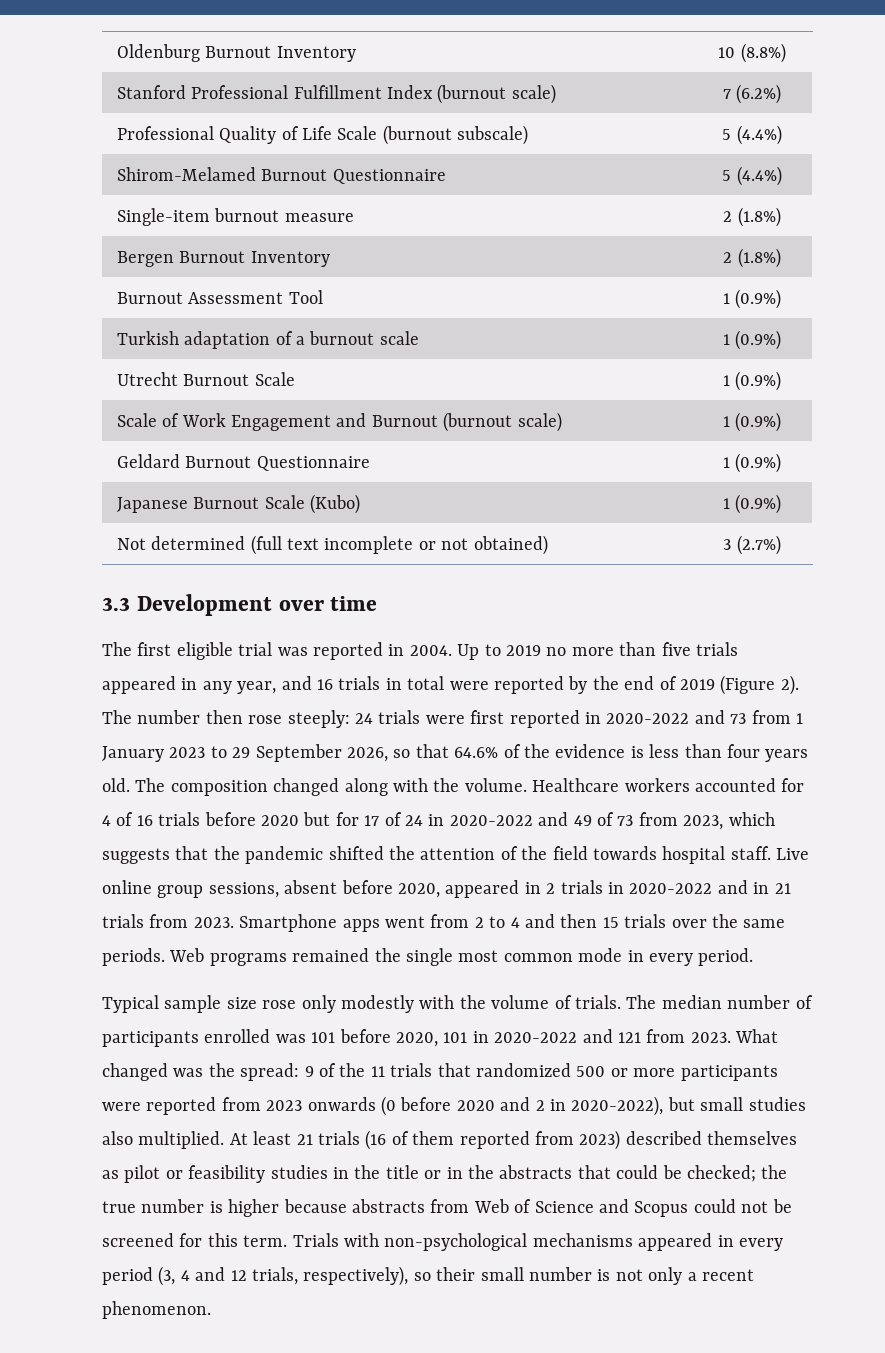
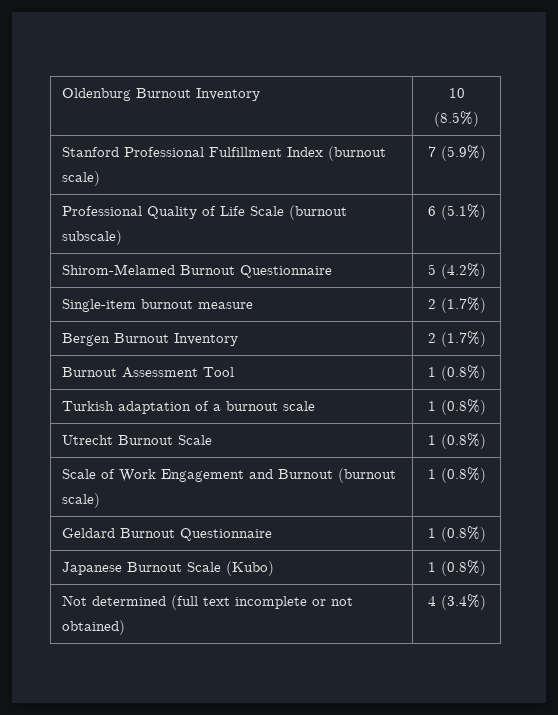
[740,43,786,63] (8.8%) -> [434,111,479,127] (8.5%)
[736,84,782,104] (6.2%) -> [440,145,486,161] (5.9%)
[722,125,782,145] 5 (4.4%) -> [427,204,486,220] 6 (5.1%)
[736,166,782,186] (4.4%) -> [440,263,486,279] (4.2%)
[737,207,781,227] (1.8%) -> [440,297,486,313] (1.7%)
[737,248,781,268] (1.8%) -> [440,331,486,347] (1.7%)
[735,289,782,309] (0.9%) -> [440,365,486,381] (0.8%)
[735,330,782,350] (0.9%) -> [440,399,486,415] (0.8%)
[735,371,782,391] (0.9%) -> [440,433,486,449] (0.8%)
[735,412,782,432] (0.9%) -> [440,467,486,483] (0.8%)
[735,453,782,473] (0.9%) -> [440,526,486,542] (0.8%)
[735,494,782,514] (0.9%) -> [440,560,486,576] (0.8%)
[723,535,781,555] [102,594,378,616] [102,642,738,660] [102,675,799,695] [102,710,803,728] [102,744,809,762] [102,778,805,796] [102,812,775,830] [102,846,810,864] [102,880,791,898] [102,914,786,932] [102,948,754,966] [102,995,813,1013] [102,1029,779,1047] [102,1063,778,1081] [102,1096,806,1116] [102,1130,798,1150] [102,1165,788,1183] [102,1199,792,1217] [102,1233,783,1251] [102,1266,754,1286] [102,1301,211,1319] 3 (2.7%) // 3.3 Development over time // The first eligible trial was reported in 2004. Up to 2019 no more than five trials appeared in any year, and 16 trials in total were reported by the end of 2019 (Figure 2). The number then rose steeply: 24 trials were first reported in 2020-2022 and 73 from 1 January 2023 to 29 September 2026, so that 64.6% of the evidence is less than four years old. The composition changed along with the volume. Healthcare workers accounted for 4 of 16 trials before 2020 but for 17 of 24 in 2020-2022 and 49 of 73 from 2023, which suggests that the pandemic shifted the attention of the field towards hospital staff. Live online group sessions, absent before 2020, appeared in 2 trials in 2020-2022 and in 21 trials from 2023. Smartphone apps went from 2 to 4 and then 15 trials over the same periods. Web programs remained the single most common mode in every period. // Typical sample size rose only modestly with the volume of trials. The median number of participants enrolled was 101 before 2020, 101 in 2020-2022 and 121 from 2023. What changed was the spread: 9 of the 11 trials that randomized 500 or more participants were reported from 2023 onwards (0 before 2020 and 2 in 2020-2022), but small studies also multiplied. At least 21 trials (16 of them reported from 2023) described themselves as pilot or feasibility studies in the title or in the abstracts that could be checked; the true number is higher because abstracts from Web of Science and Scopus could not be screened for this term. Trials with non-psychological mechanisms appeared in every period (3, 4 and 12 trials, respectively), so their small number is not only a recent phenomenon. -> [427,594,486,610] 4 (3.4%)

